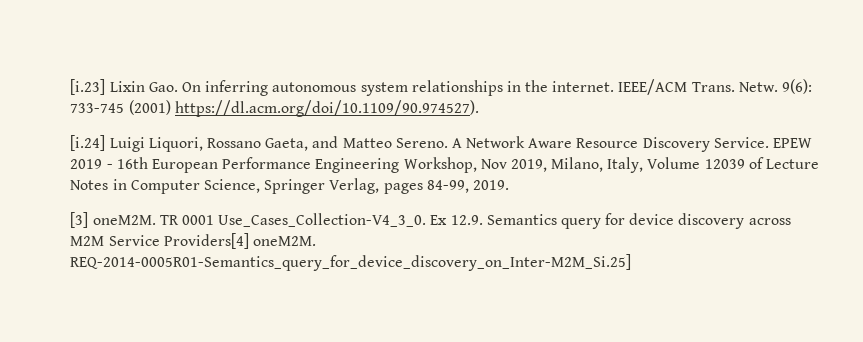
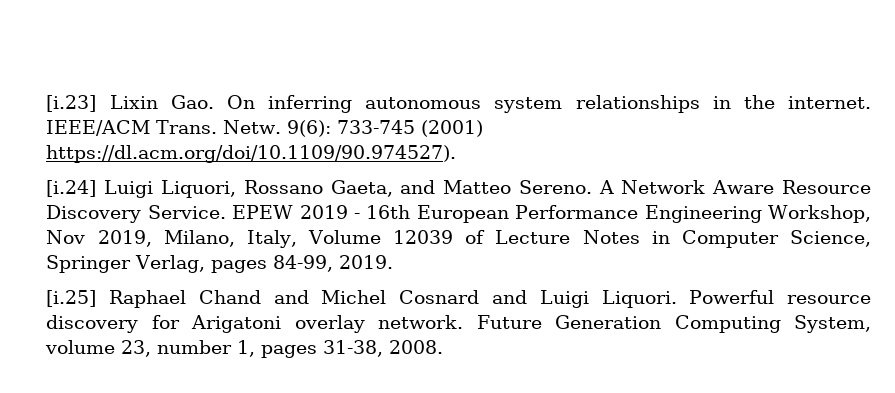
[70,212,791,229] [70,233,316,249] [70,254,632,271] [3] oneM2M. TR 0001 Use_Cases_Collection-V4_3_0. Ex 12.9. Semantics query for device discovery across M2M Service Providers[4] oneM2M. REQ-2014-0005R01-Semantics_query_for_device_discovery_on_Inter-M2M_Si.25] -> [46,290,871,308] [46,315,872,333] [45,340,444,358] [i.25] Raphael Chand and Michel Cosnard and Luigi Liquori. Powerful resource discovery for Arigatoni overlay network. Future Generation Computing System, volume 23, number 1, pages 31-38, 2008.

